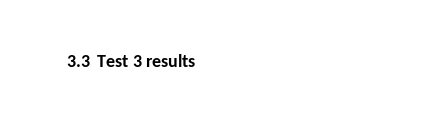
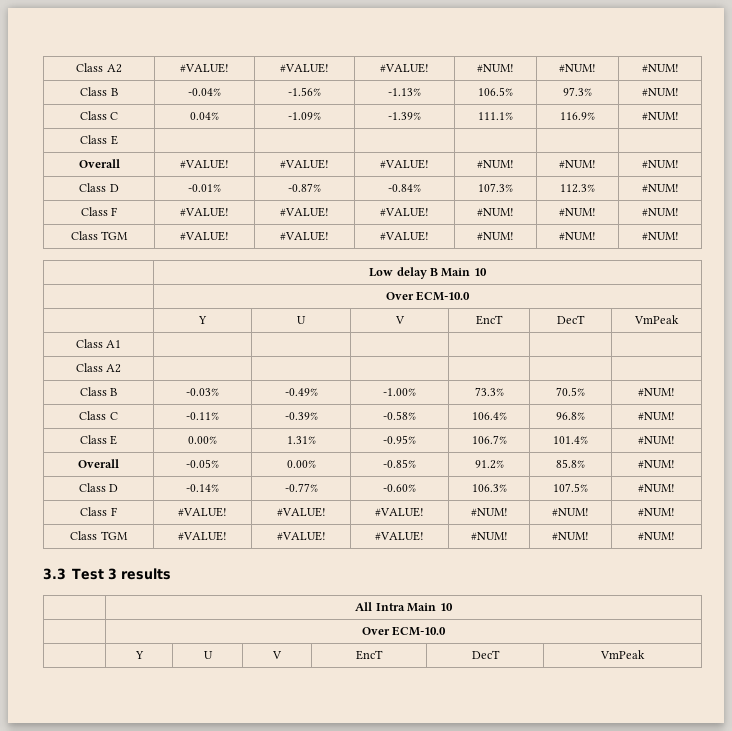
[67,54,196,67] 3.3 Test 3 results -> [76,63,122,73] [180,63,229,73] [280,63,329,73] [380,63,429,73] [477,64,514,72] [559,64,596,72] [641,64,679,72] [80,87,118,96] [188,88,221,96] [288,87,321,96] [388,88,421,96] [478,87,513,96] [563,87,592,96] [641,88,679,96] [79,111,119,120] [190,112,219,120] [288,112,321,120] [388,112,421,120] [478,112,513,120] [560,112,595,120] [641,112,679,120] [80,135,118,145] [78,159,120,168] [180,159,229,169] [280,159,329,169] [380,159,429,169] [477,160,514,168] [559,160,596,168] [641,160,679,168] [79,183,119,192] [188,184,221,192] [288,183,321,192] [388,184,421,192] [478,183,513,192] [560,184,595,193] [641,184,679,192] [80,207,118,216] [180,207,229,217] [280,207,329,217] [380,207,429,217] [477,208,514,216] [559,208,596,216] [641,208,679,216] [70,231,129,240] [180,231,229,241] [280,231,329,241] [380,231,429,241] [477,232,514,240] [559,232,596,240] [641,232,679,240] [369,267,487,279] [385,291,471,301] [198,316,207,324] [297,316,306,324] [394,316,405,324] [476,315,503,325] [557,315,585,324] [634,315,679,324] [75,339,122,348] [75,363,122,373] [79,387,118,396] [186,388,219,396] [284,388,318,396] [383,388,416,396] [474,387,504,396] [556,387,585,396] [638,388,675,396] [79,411,118,420] [186,412,219,420] [284,412,318,420] [383,411,416,420] [471,412,507,420] [556,412,585,420] [638,412,675,420] [79,435,118,445] [188,436,217,444] [286,436,316,444] [383,435,416,444] [471,435,507,444] [553,436,588,444] [638,436,675,444] [78,459,119,468] [186,459,219,468] [286,460,316,468] [383,459,416,468] [474,460,504,469] [556,459,585,468] [638,460,675,468] [78,483,119,492] [186,484,219,492] [284,483,318,492] [383,484,416,492] [471,484,507,492] [553,483,588,492] [638,484,675,492] [80,507,117,516] [178,507,227,517] [276,507,326,517] [375,507,424,517] [470,508,508,516] [552,508,589,516] [638,508,675,516] [70,531,128,540] [178,531,227,541] [276,531,326,541] [375,531,424,541] [470,532,508,540] [552,532,589,540] [638,532,675,540] [43,568,172,580] [355,602,453,612] [361,626,447,636] [134,651,144,659] [203,651,213,659] [272,651,282,659] [356,650,383,660] [471,650,500,659] [600,650,645,659] Class A2 | #VALUE! | #VALUE! | #VALUE! | #NUM! | #NUM! | #NUM! // Class B | -0.04% | -1.56% | -1.13% | 106.5% | 97.3% | #NUM! // Class C | 0.04% | -1.09% | -1.39% | 111.1% | 116.9% | #NUM! // Class E | | | | | | // Overall | #VALUE! | #VALUE! | #VALUE! | #NUM! | #NUM! | #NUM! // Class D | -0.01% | -0.87% | -0.84% | 107.3% | 112.3% | #NUM! // Class F | #VALUE! | #VALUE! | #VALUE! | #NUM! | #NUM! | #NUM! // Class TGM | #VALUE! | #VALUE! | #VALUE! | #NUM! | #NUM! | #NUM! // | Low delay B Main 10 // | Over ECM-10.0 // | Y | U | V | EncT | DecT | VmPeak // Class A1 | | | | | | // Class A2 | | | | | | // Class B | -0.03% | -0.49% | -1.00% | 73.3% | 70.5% | #NUM! // Class C | -0.11% | -0.39% | -0.58% | 106.4% | 96.8% | #NUM! // Class E | 0.00% | 1.31% | -0.95% | 106.7% | 101.4% | #NUM! // Overall | -0.05% | 0.00% | -0.85% | 91.2% | 85.8% | #NUM! // Class D | -0.14% | -0.77% | -0.60% | 106.3% | 107.5% | #NUM! // Class F | #VALUE! | #VALUE! | #VALUE! | #NUM! | #NUM! | #NUM! // Class TGM | #VALUE! | #VALUE! | #VALUE! | #NUM! | #NUM! | #NUM! // 3.3 Test 3 results // | All Intra Main 10 // | Over ECM-10.0 // | Y | U | V | EncT | DecT | VmPeak

